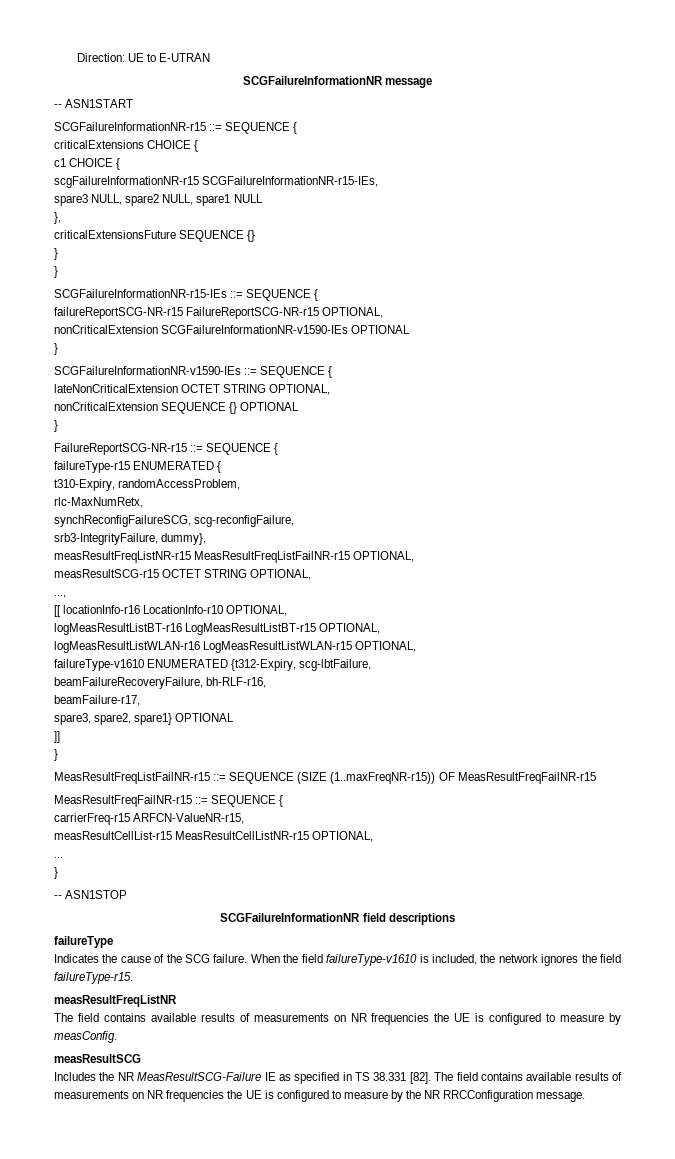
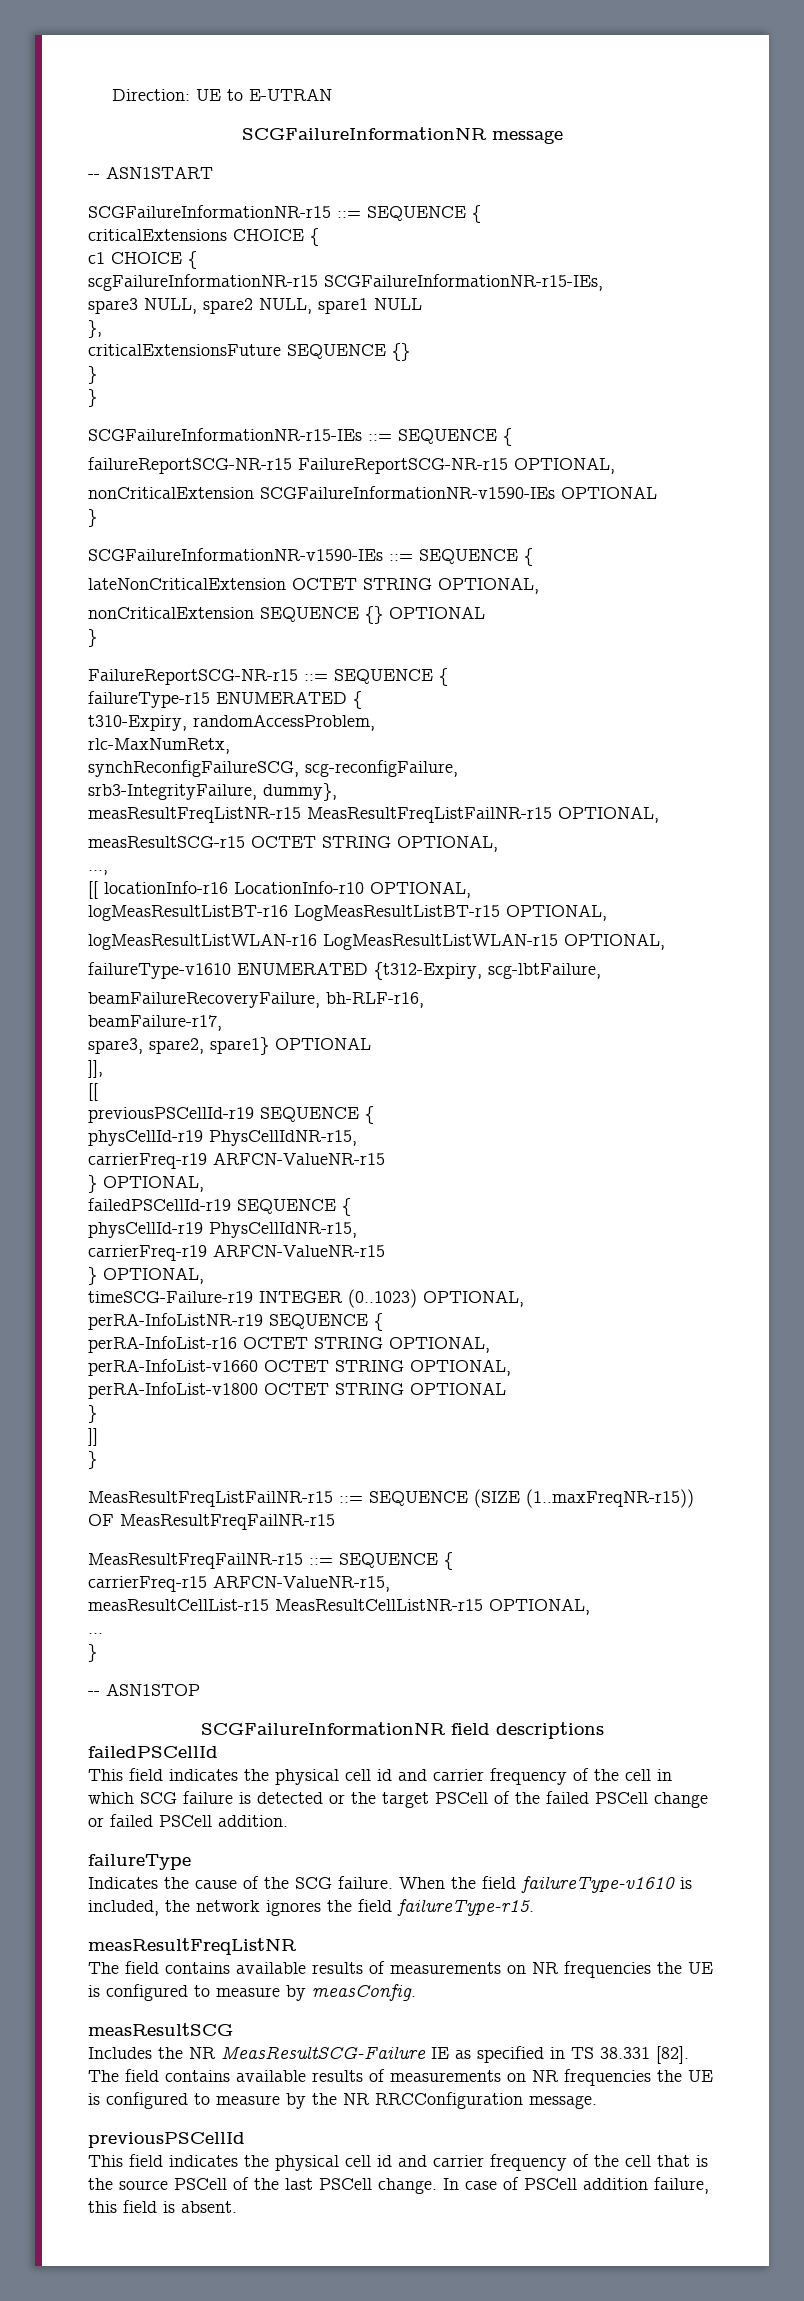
(235, 717) none -> [88,1060,103,1078] [88,1083,98,1101] [88,1106,374,1124] [88,1130,357,1146] [88,1152,385,1169] [88,1175,204,1193] [88,1198,351,1216] [88,1222,357,1238] [88,1244,385,1261] [88,1267,204,1285] [88,1289,524,1308] [88,1313,383,1331] [88,1336,490,1353] [88,1359,511,1376] [88,1382,506,1399] [88,1405,97,1423] // ]], // [[ // previousPSCellId-r19 SEQUENCE { // physCellId-r19 PhysCellIdNR-r15, // carrierFreq-r19 ARFCN-ValueNR-r15 // } OPTIONAL, // failedPSCellId-r19 SEQUENCE { // physCellId-r19 PhysCellIdNR-r15, // carrierFreq-r19 ARFCN-ValueNR-r15 // } OPTIONAL, // timeSCG-Failure-r19 INTEGER (0..1023) OPTIONAL, // perRA-InfoListNR-r19 SEQUENCE { // perRA-InfoList-r16 OCTET STRING OPTIONAL, // perRA-InfoList-v1660 OCTET STRING OPTIONAL, // perRA-InfoList-v1800 OCTET STRING OPTIONAL // }
(455, 919) none -> [88,1746,218,1758] [88,1768,672,1785] [88,1791,708,1808] [88,1814,288,1827] // failedPSCellId // This field indicates the physical cell id and carrier frequency of the cell in which SCG failure is detected or the target PSCell of the failed PSCell change or failed PSCell addition.
(586, 1097) none -> [88,2132,245,2148] [88,2154,708,2171] [88,2177,709,2194] [88,2200,237,2213] // previousPSCellId // This field indicates the physical cell id and carrier frequency of the cell that is the source PSCell of the last PSCell change. In case of PSCell addition failure, this field is absent.

